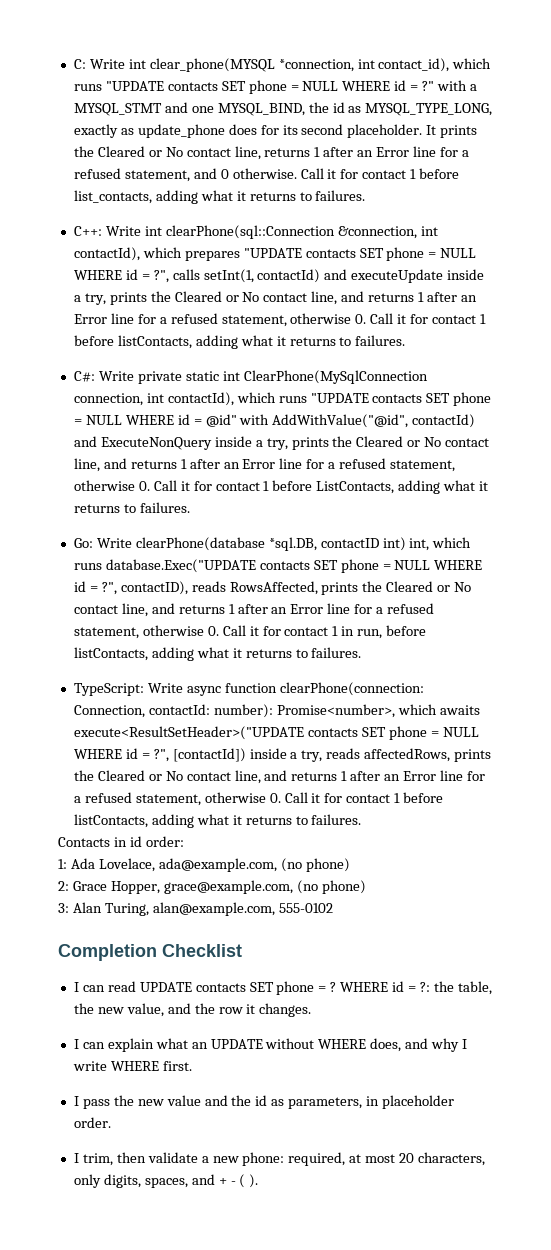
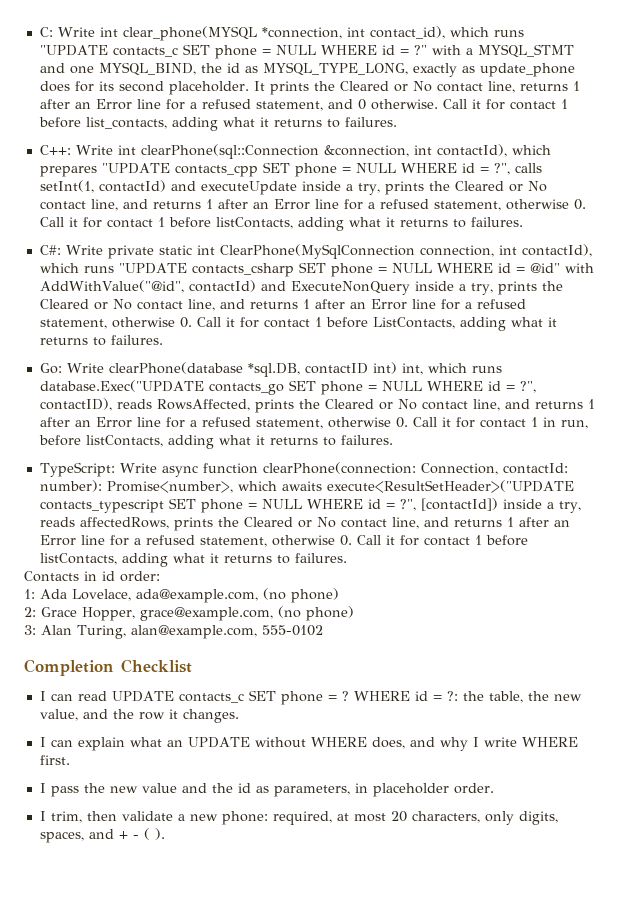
[167,82,218,91] contacts -> [112,47,178,57] contacts_c
[305,249,356,258] contacts -> [174,165,258,177] contacts_cpp
[372,394,423,403] contacts -> [191,263,294,277] contacts_csharp
[259,561,310,570] contacts -> [208,383,284,395] contacts_go
[307,728,358,737] contacts -> [39,499,164,513] contacts_typescript
[195,983,246,992] contacts -> [178,693,244,703] contacts_c

